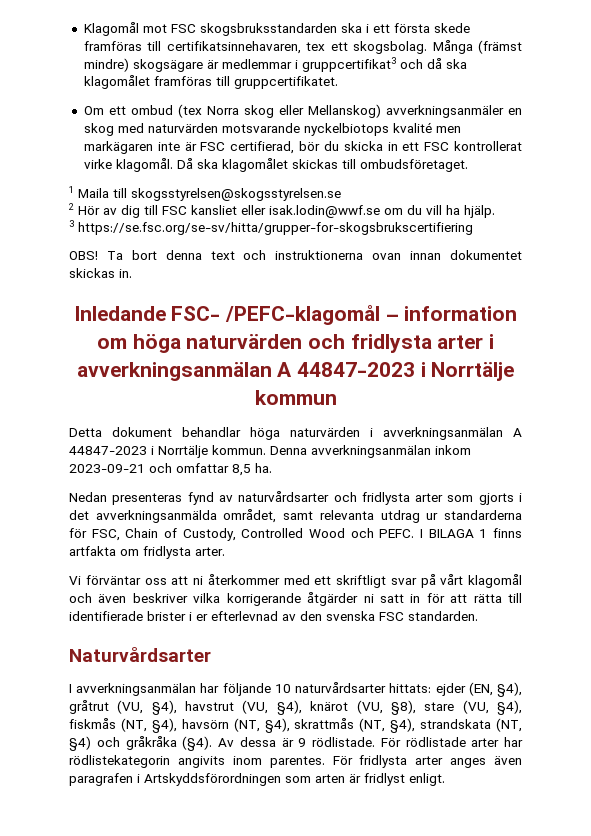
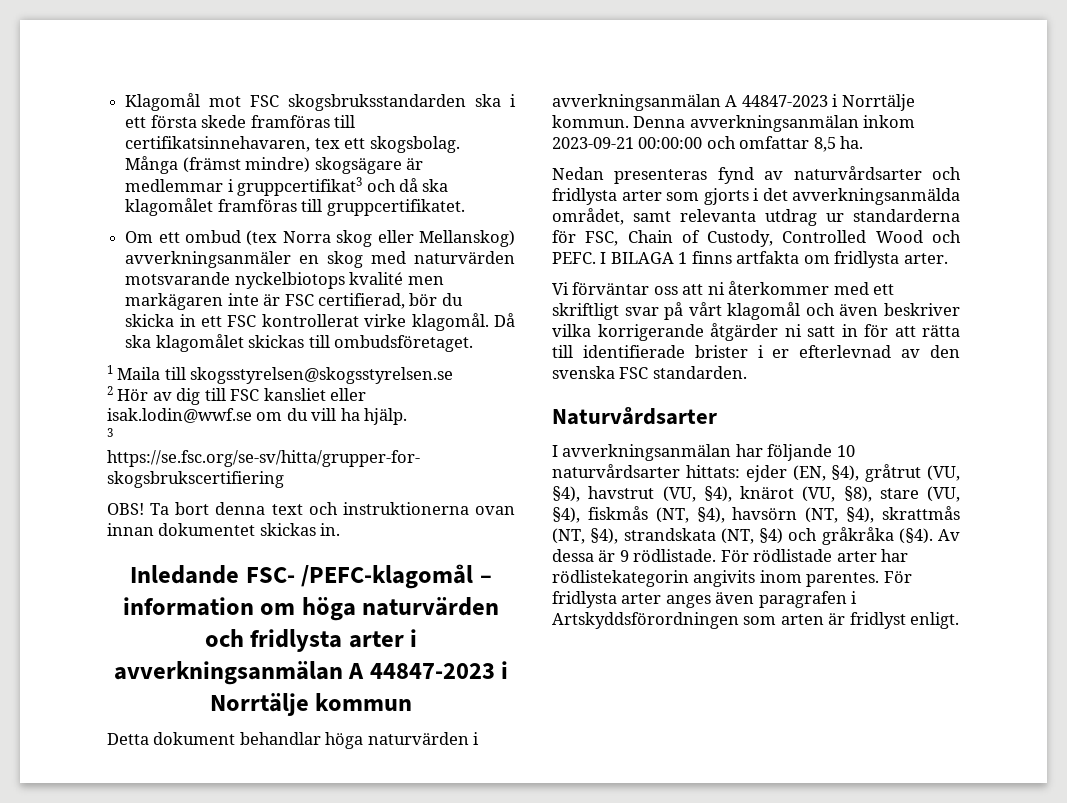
(145, 468) none -> [638,137,703,149] 00:00:00

